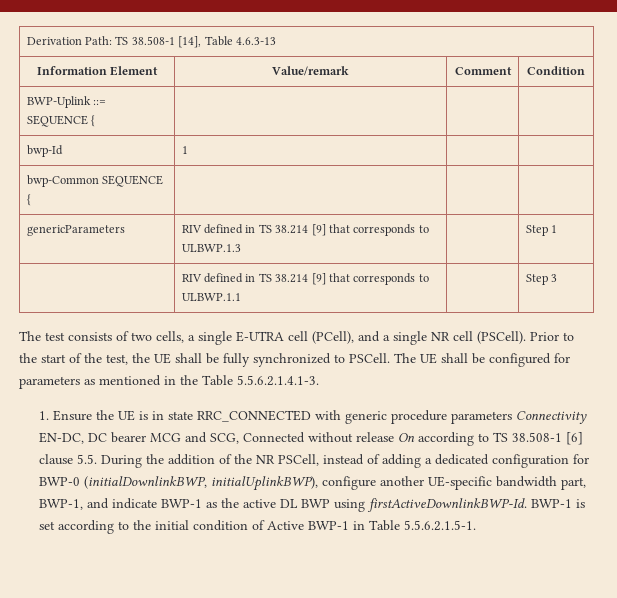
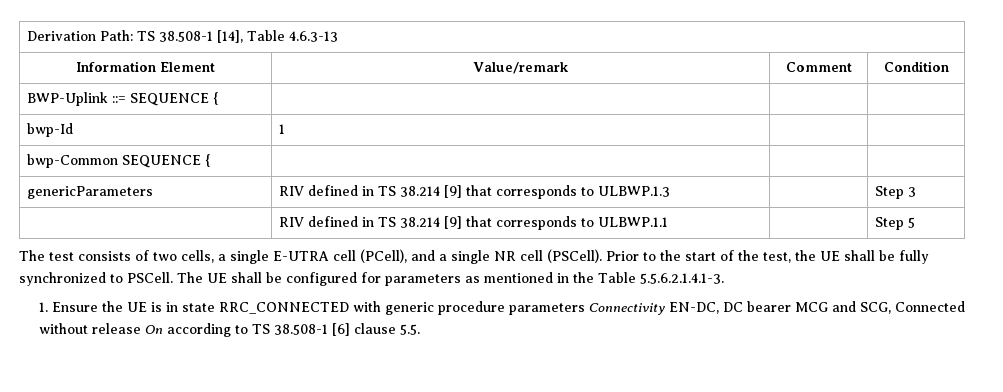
[550,225,557,233] 1 -> [907,187,916,197] 3
[550,274,557,282] 3 -> [907,217,915,228] 5
[101,454,590,468] [39,476,587,491] [39,498,586,512] [39,520,477,534] During the addition of the NR PSCell, instead of adding a dedicated configuration for BWP-0 (initialDownlinkBWP, initialUplinkBWP), configure another UE-specific bandwidth part, BWP-1, and indicate BWP-1 as the active DL BWP using firstActiveDownlinkBWP-Id. BWP-1 is set according to the initial condition of Active BWP-1 in Table 5.5.6.2.1.5-1. -> (420, 329) none

